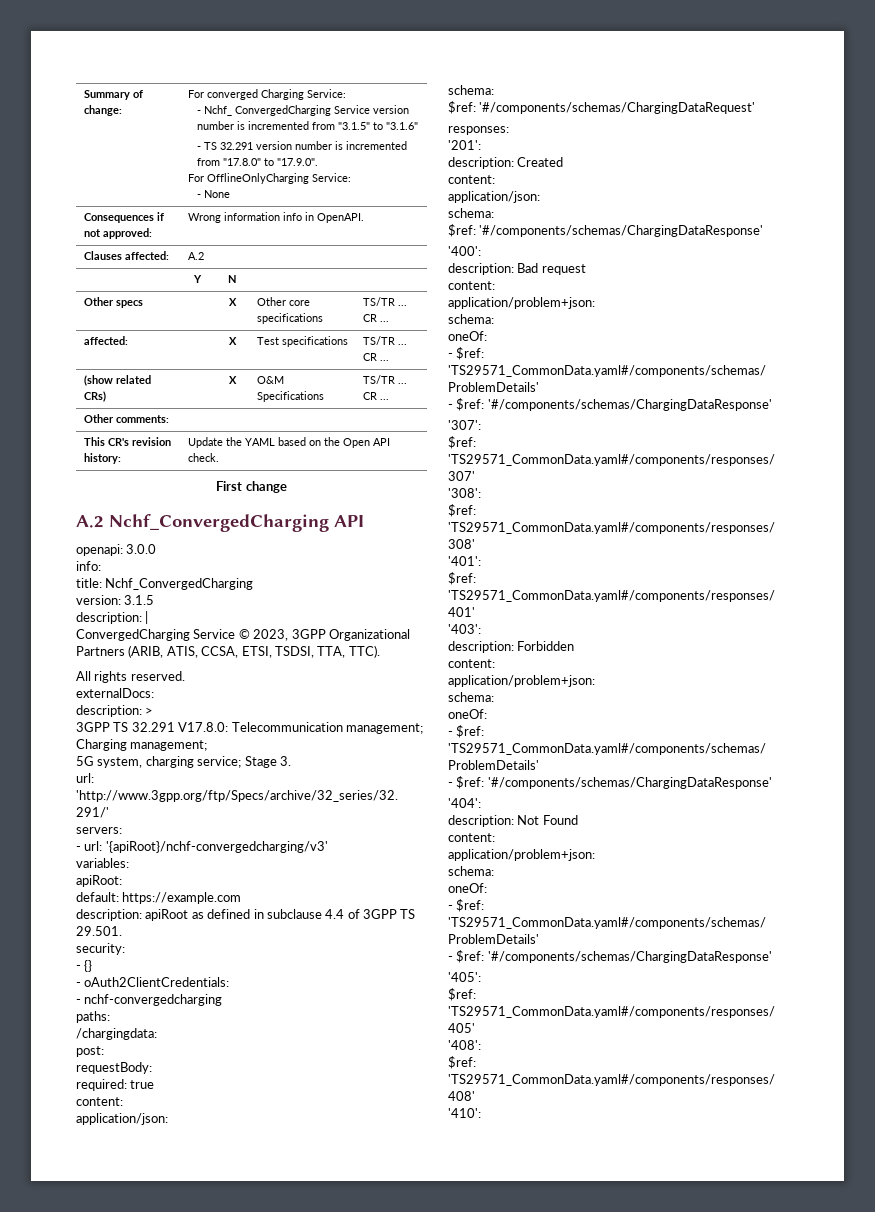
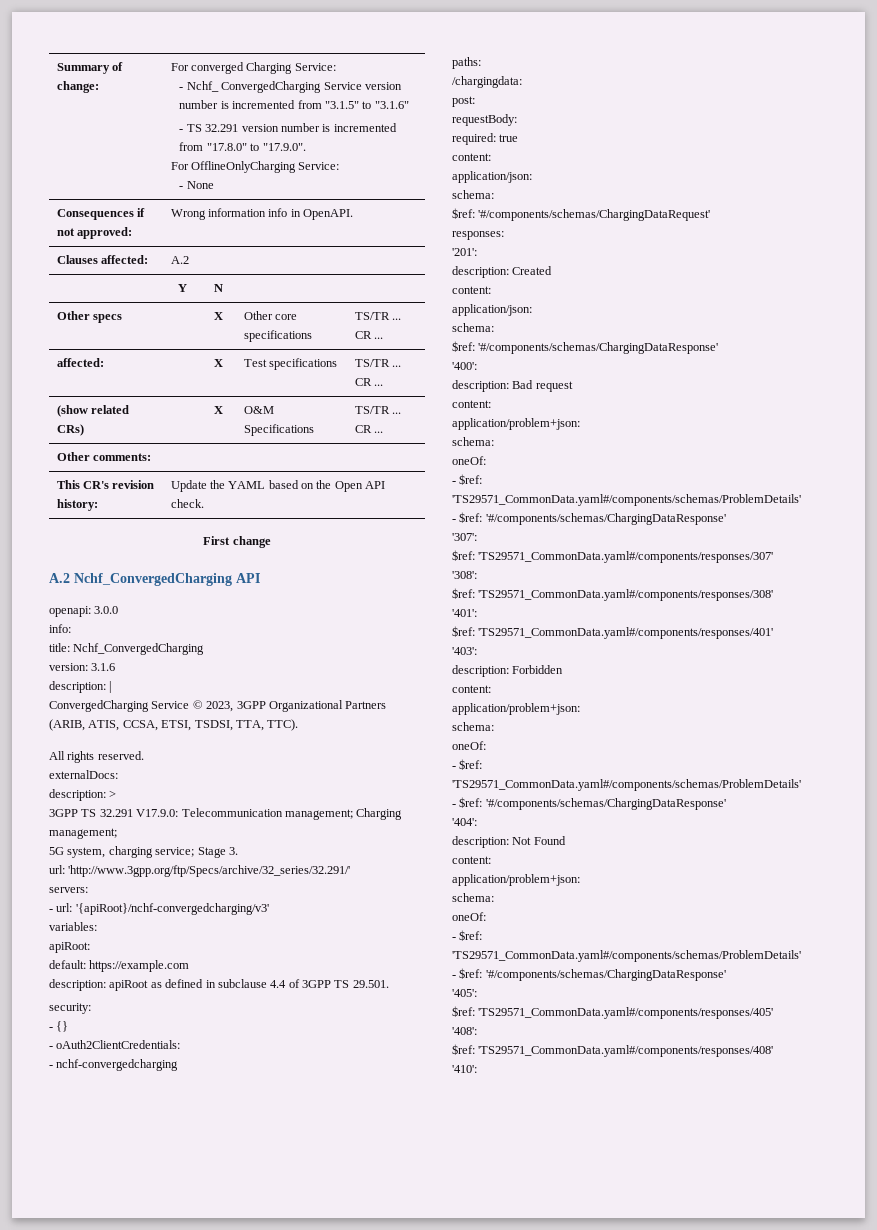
[124,595,155,605] 3.1.5 -> [91,663,116,671] 3.1.6
[178,722,229,732] V17.8.0: -> [136,809,179,817] V17.9.0:

